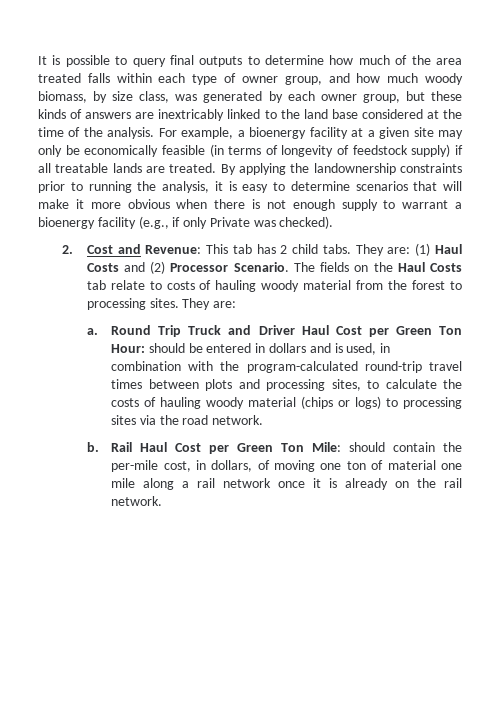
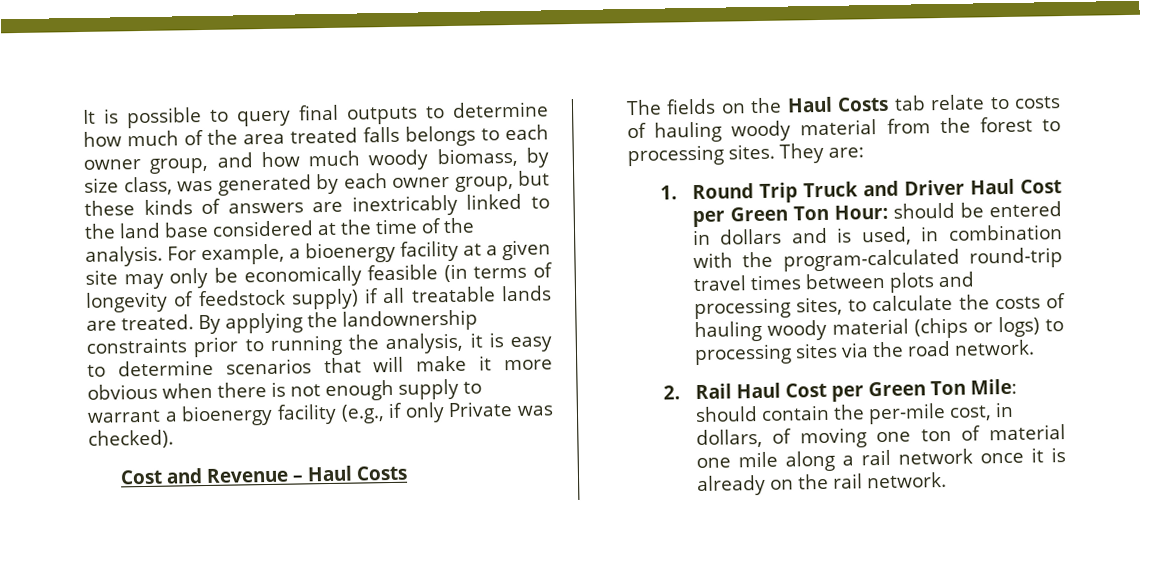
[116,73,237,85] within each type of -> [405,124,549,147] belongs to each
[62,245,74,254] 2. -> (174, 439) none
[145,243,462,256] [86,261,289,274] Revenue: This tab has 2 child tabs. They are: (1) Haul Costs and (2) Processor Scenario. -> [205,465,408,484] Revenue – Haul Costs //
[86,328,98,335] a. -> [659,185,677,200] 1.
[86,442,99,452] b. -> [662,385,680,400] 2.

